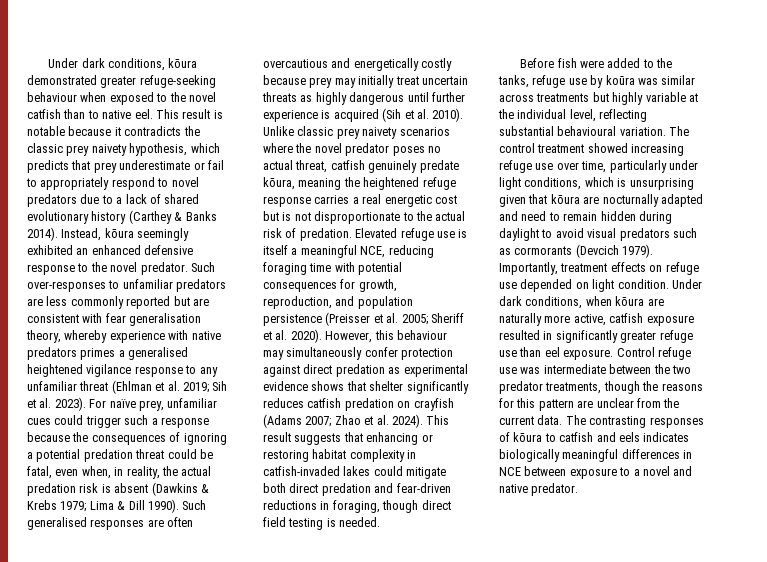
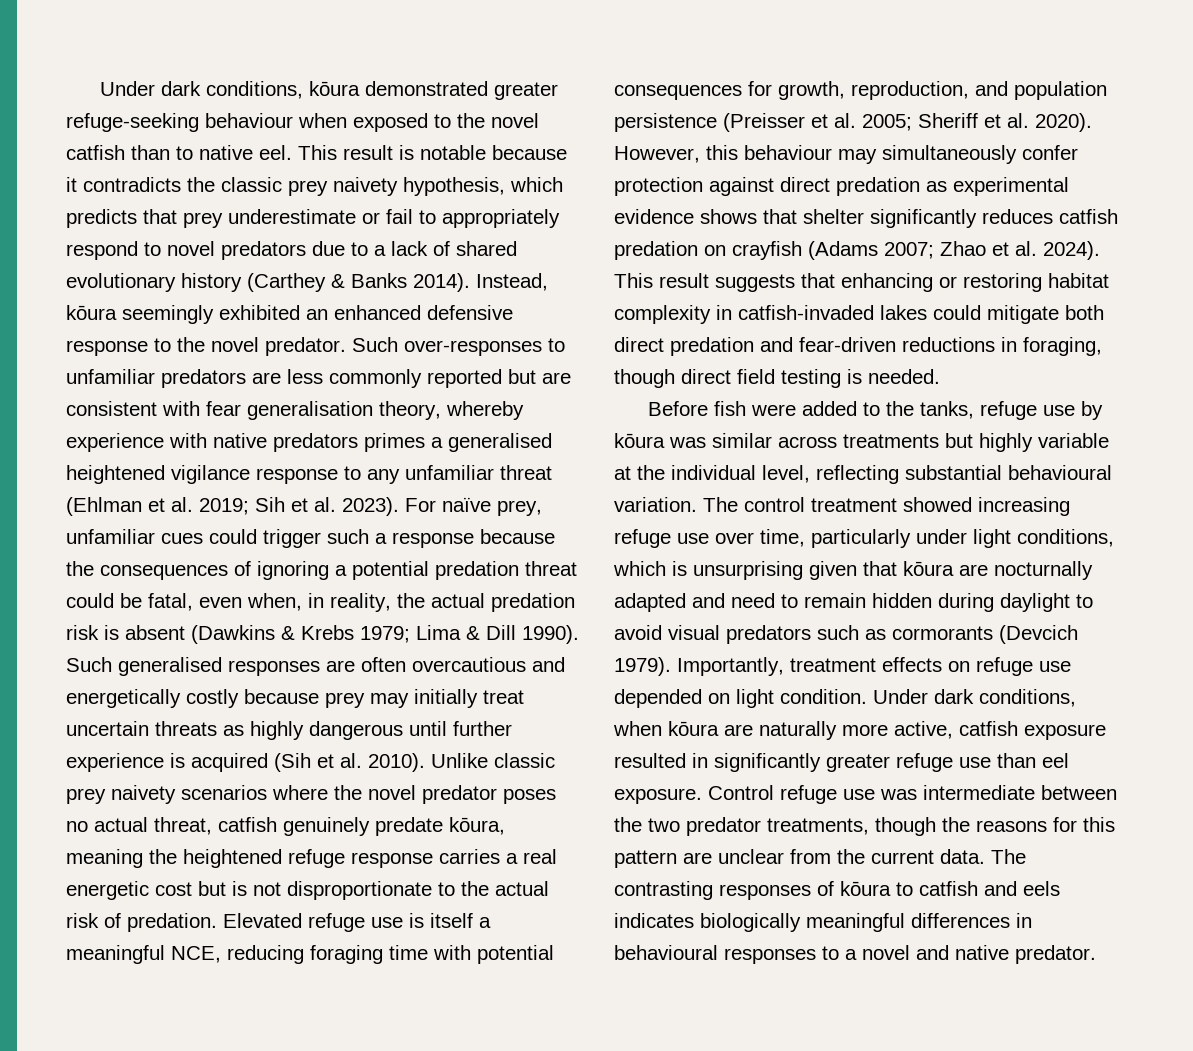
[605,75,635,85] koūra -> [614,433,665,448] kōura
[499,466,617,479] NCE between exposure -> [614,945,816,964] behavioural responses

